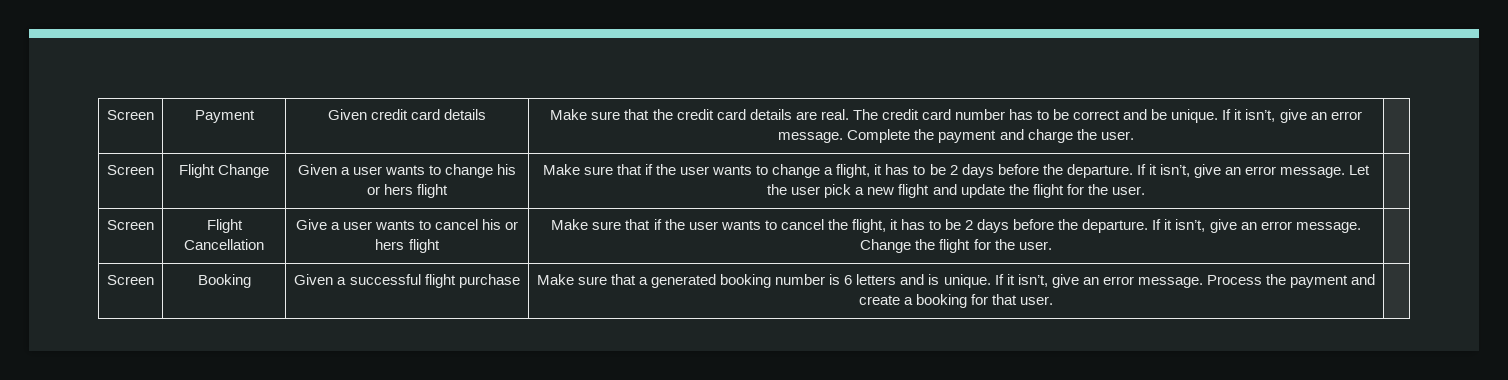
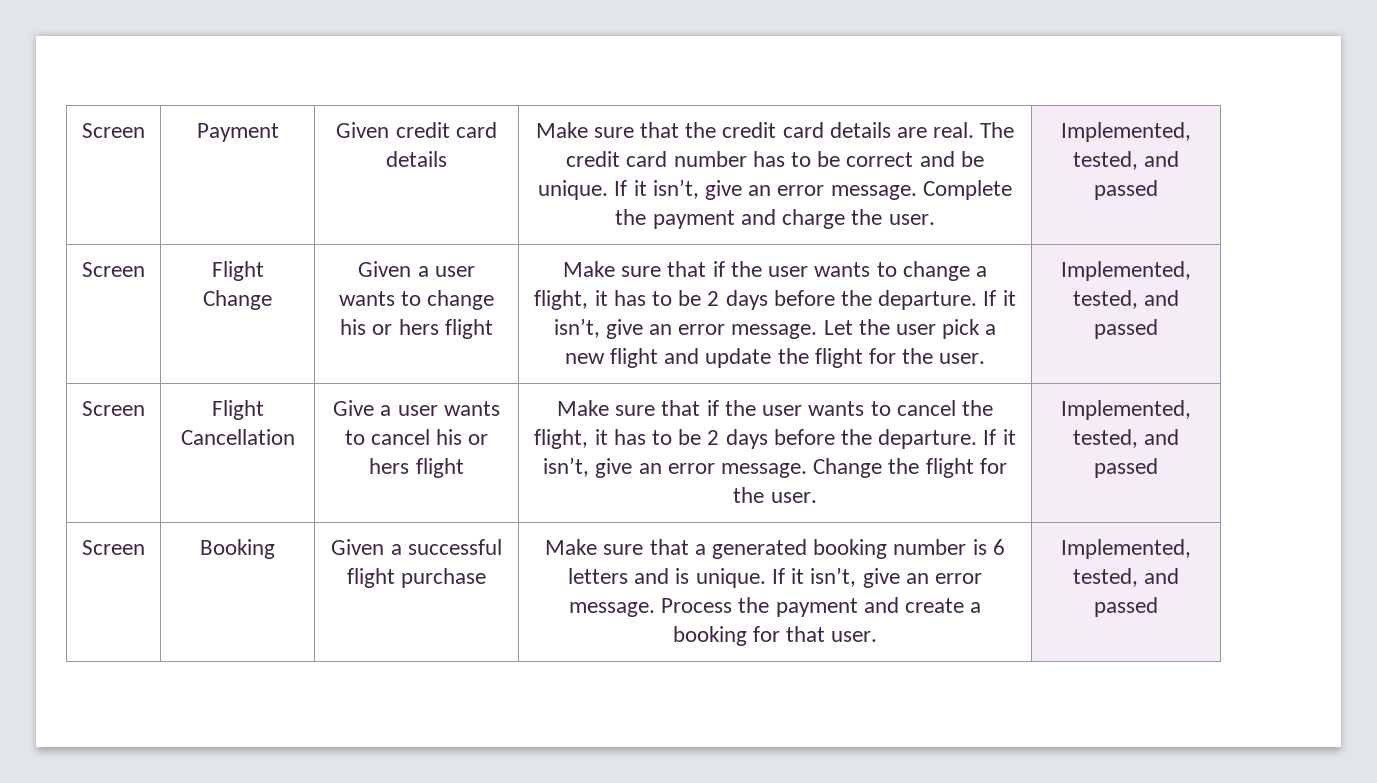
(1134, 135) none -> [1061,122,1191,142] [1072,151,1180,170] [1094,180,1158,200] Implemented, tested, and passed
(1145, 190) none -> [1061,261,1191,281] [1072,290,1180,309] [1094,319,1158,339] Implemented, tested, and passed
(1052, 245) none -> [1061,400,1191,420] [1072,429,1180,448] [1094,458,1158,478] Implemented, tested, and passed
(1054, 300) none -> [1061,539,1191,559] [1072,568,1180,587] [1094,597,1158,617] Implemented, tested, and passed

